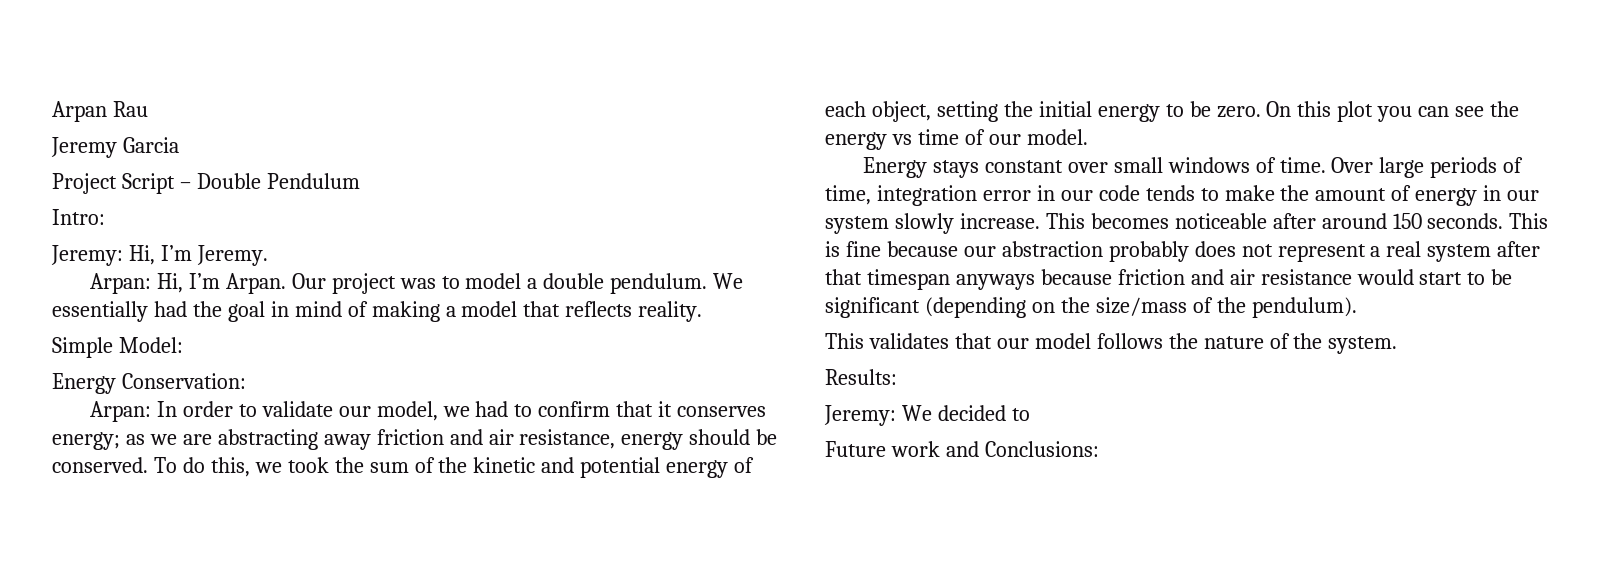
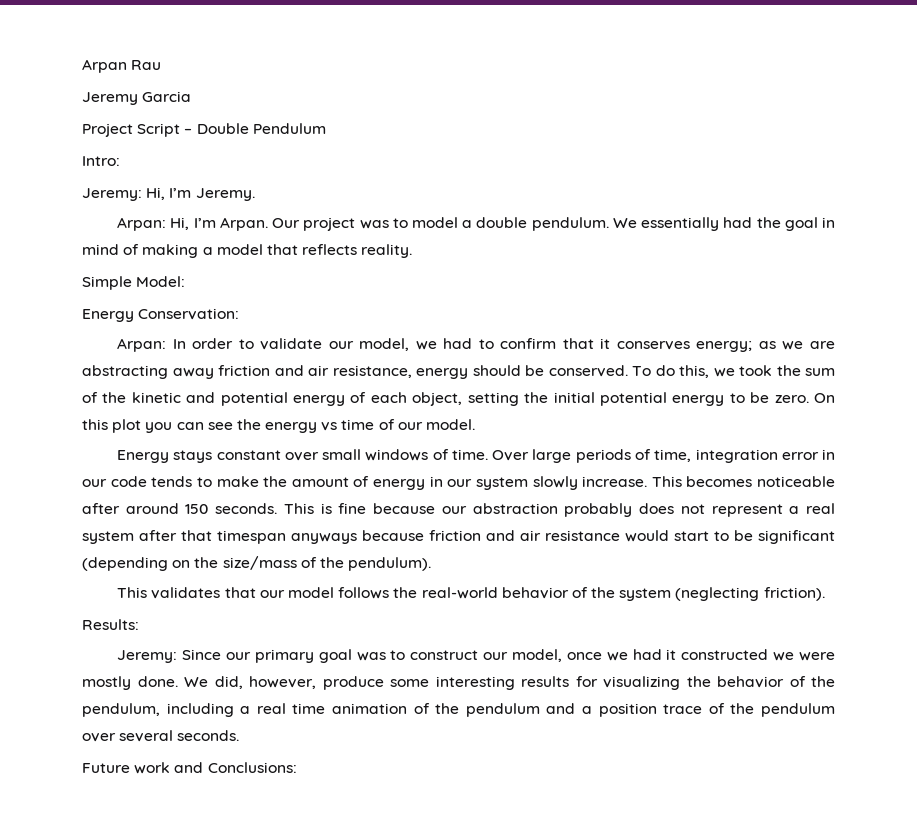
(1092, 109) none -> [599,392,667,406] potential
[1203,333,1398,354] [825,369,897,385] [824,405,1030,426] nature of the system. // Results: // Jeremy: We decided to -> [421,587,825,601] [82,619,139,630] [117,649,835,663] [82,676,835,690] [82,703,836,717] [82,730,240,742] real-world behavior of the system (neglecting friction). // Results: // Jeremy: Since our primary goal was to construct our model, once we had it constructed we were mostly done. We did, however, produce some interesting results for visualizing the behavior of the pendulum, including a real time animation of the pendulum and a position trace of the pendulum over several seconds.

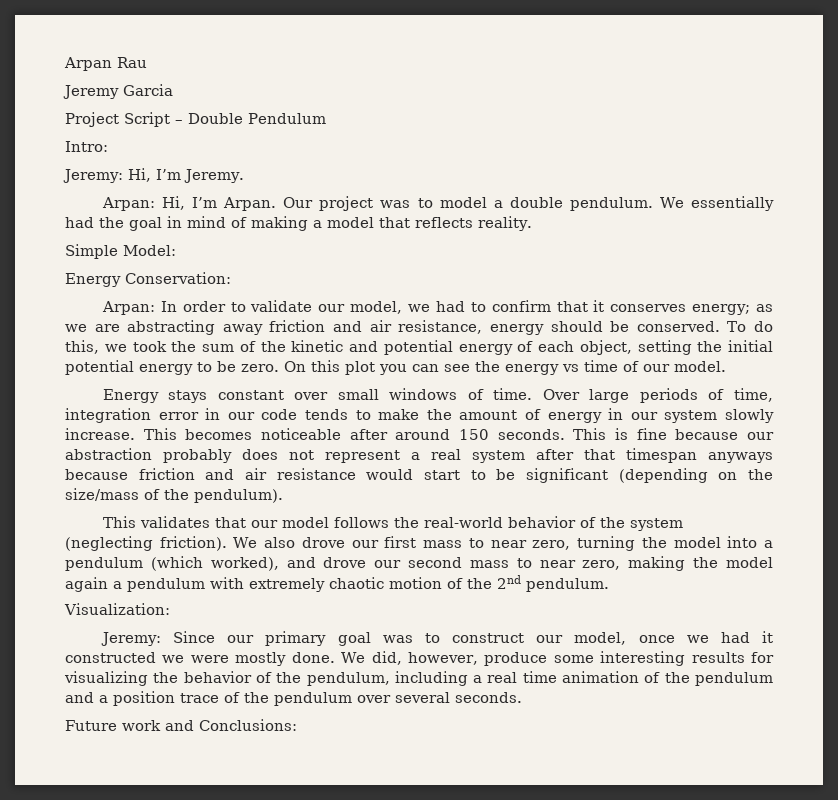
[82,619,139,630] // Results: -> [233,536,773,551] [65,556,773,571] [65,575,609,592] [64,603,170,615] We also drove our first mass to near zero, turning the model into a pendulum (which worked), and drove our second mass to near zero, making the model again a pendulum with extremely chaotic motion of the 2nd pendulum. // Visualization:

